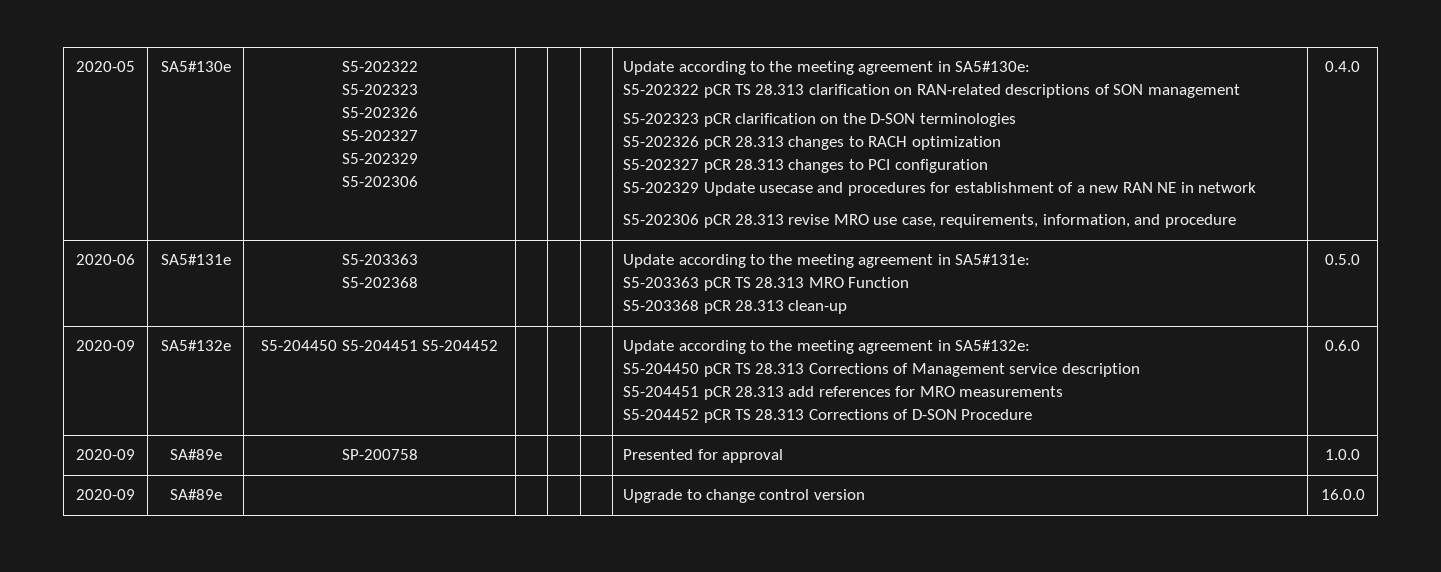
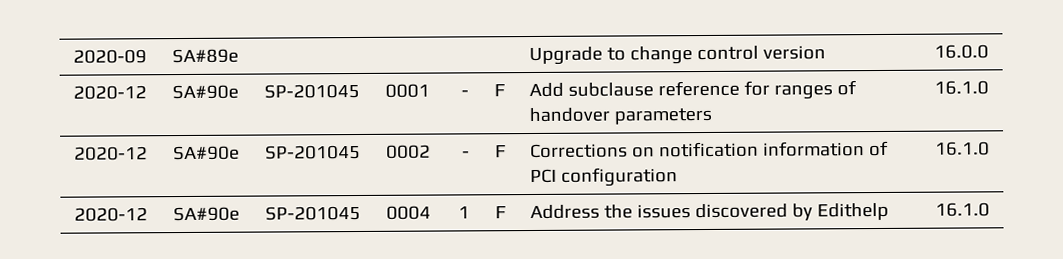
[76,61,135,72] [160,61,231,72] [341,61,418,72] [341,84,418,95] [341,107,418,118] [341,130,418,141] [341,153,418,164] [341,176,418,187] [623,61,1031,75] [623,84,1240,98] [623,113,1016,127] [623,136,1001,150] [623,159,988,173] [623,182,1256,196] [623,214,1236,228] [1325,61,1360,72] [76,254,135,265] [160,254,231,265] [341,254,418,265] [341,277,418,288] [623,254,1031,268] [623,277,910,291] [623,300,848,314] [1325,254,1360,265] [76,340,135,351] [160,340,231,351] [261,340,498,351] [623,340,1031,354] [623,363,1140,377] [623,386,1064,400] [623,409,1033,423] [1325,340,1360,351] [76,449,135,460] [169,449,222,460] [341,449,418,460] [623,449,783,463] [1325,449,1360,460] 2020-05 | SA5#130e | S5-202322 // S5-202323 // S5-202326 // S5-202327 // S5-202329 // S5-202306 | | | | Update according to the meeting agreement in SA5#130e: // S5-202322 pCR TS 28.313 clarification on RAN-related descriptions of SON management // S5-202323 pCR clarification on the D-SON terminologies // S5-202326 pCR 28.313 changes to RACH optimization // S5-202327 pCR 28.313 changes to PCI configuration // S5-202329 Update usecase and procedures for establishment of a new RAN NE in network // S5-202306 pCR 28.313 revise MRO use case, requirements, information, and procedure | 0.4.0 // 2020-06 | SA5#131e | S5-203363 // S5-202368 | | | | Update according to the meeting agreement in SA5#131e: // S5-203363 pCR TS 28.313 MRO Function // S5-203368 pCR 28.313 clean-up | 0.5.0 // 2020-09 | SA5#132e | S5-204450 S5-204451 S5-204452 | | | | Update according to the meeting agreement in SA5#132e: // S5-204450 pCR TS 28.313 Corrections of Management service description // S5-204451 pCR 28.313 add references for MRO measurements // S5-204452 pCR TS 28.313 Corrections of D-SON Procedure | 0.6.0 // 2020-09 | SA#89e | SP-200758 | | | | Presented for approval | 1.0.0 // -> (72, 56) none
(1365, 494) none -> [72,85,147,100] [171,84,239,100] [264,83,360,99] [384,83,430,98] [461,90,470,97] [493,84,505,97] [528,80,857,100] [528,107,712,125] [934,80,989,95] [73,146,148,161] [172,145,240,161] [265,144,361,160] [385,144,431,159] [462,151,471,158] [494,145,506,158] [529,140,889,159] [529,167,678,187] [935,141,990,156] [73,207,148,222] [172,206,240,222] [265,205,361,221] [385,205,431,220] [458,206,471,219] [494,206,506,219] [529,202,889,221] [935,202,990,217] // 2020-12 | SA#90e | SP-201045 | 0001 | - | F | Add subclause reference for ranges of handover parameters | 16.1.0 // 2020-12 | SA#90e | SP-201045 | 0002 | - | F | Corrections on notification information of PCI configuration | 16.1.0 // 2020-12 | SA#90e | SP-201045 | 0004 | 1 | F | Address the issues discovered by Edithelp | 16.1.0

